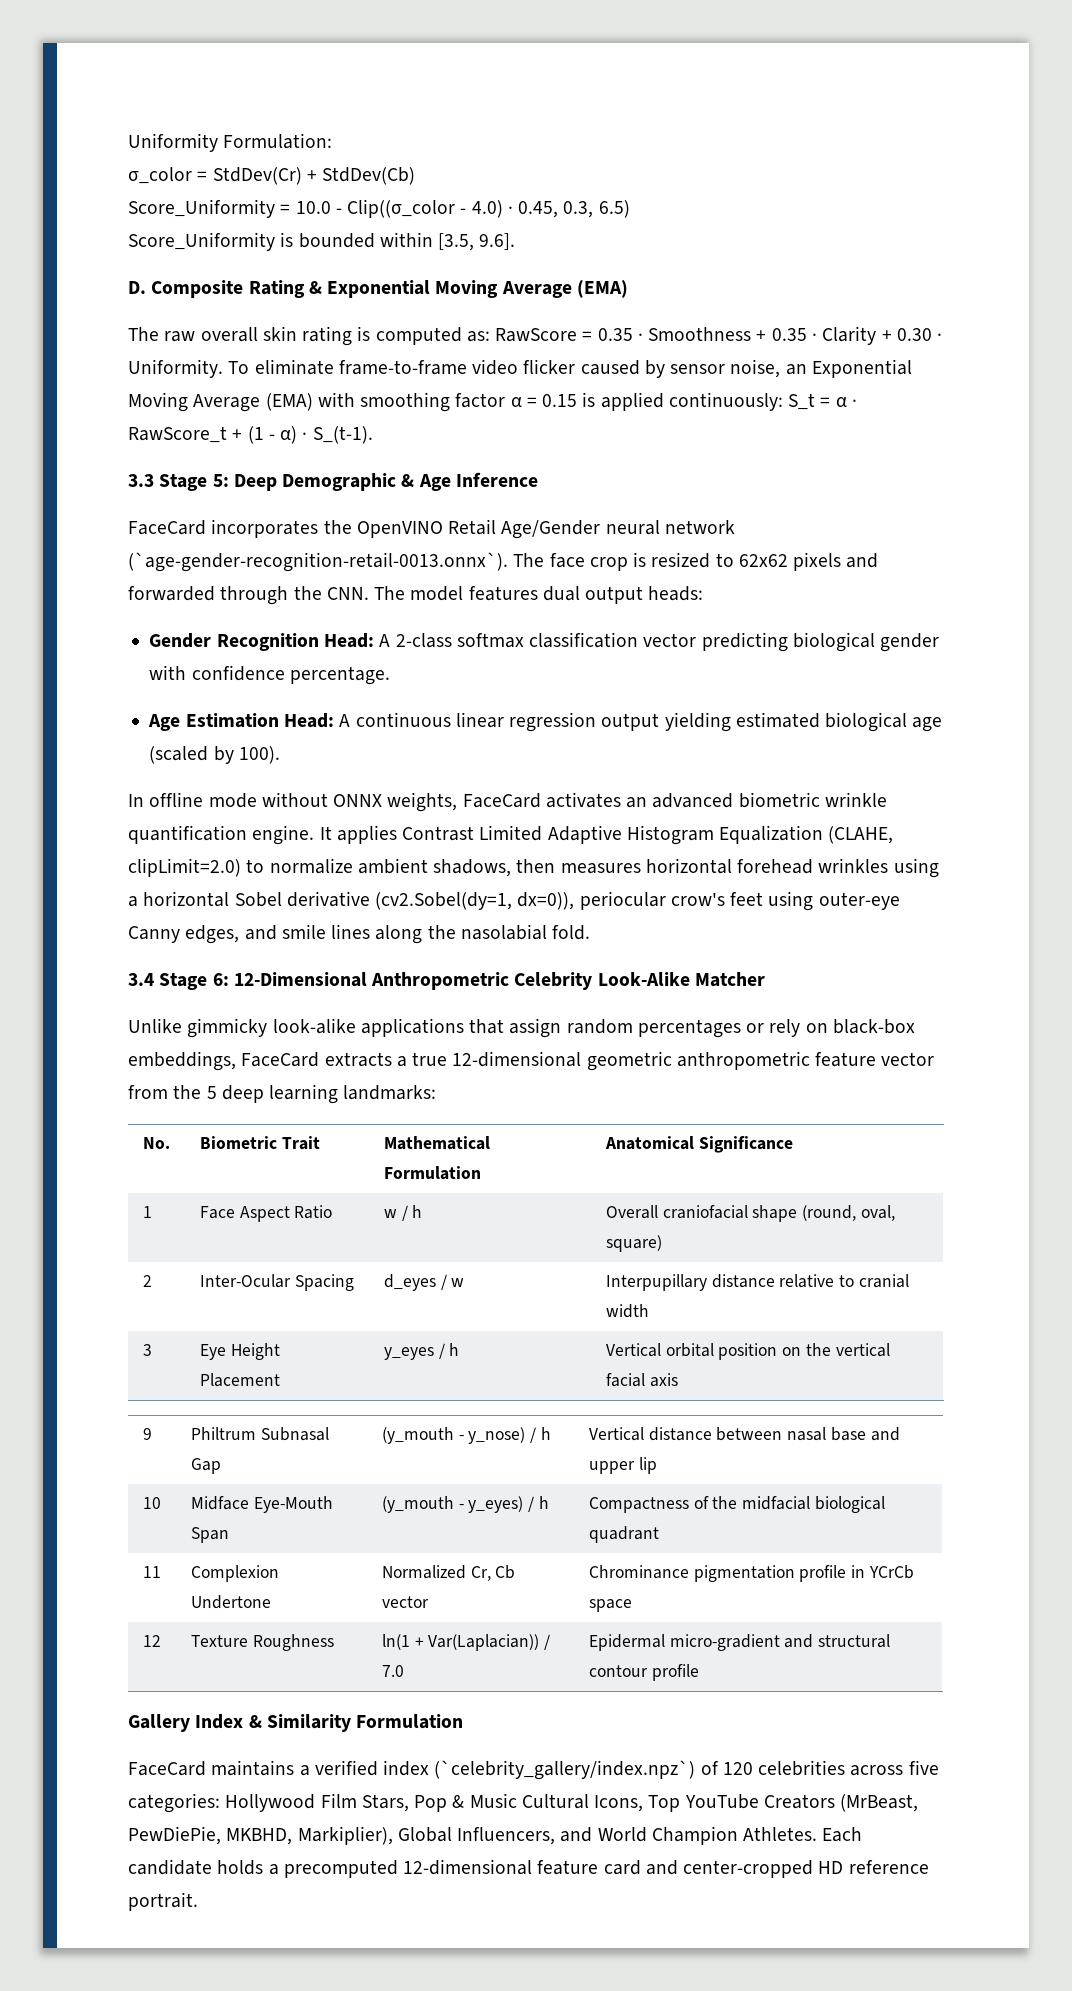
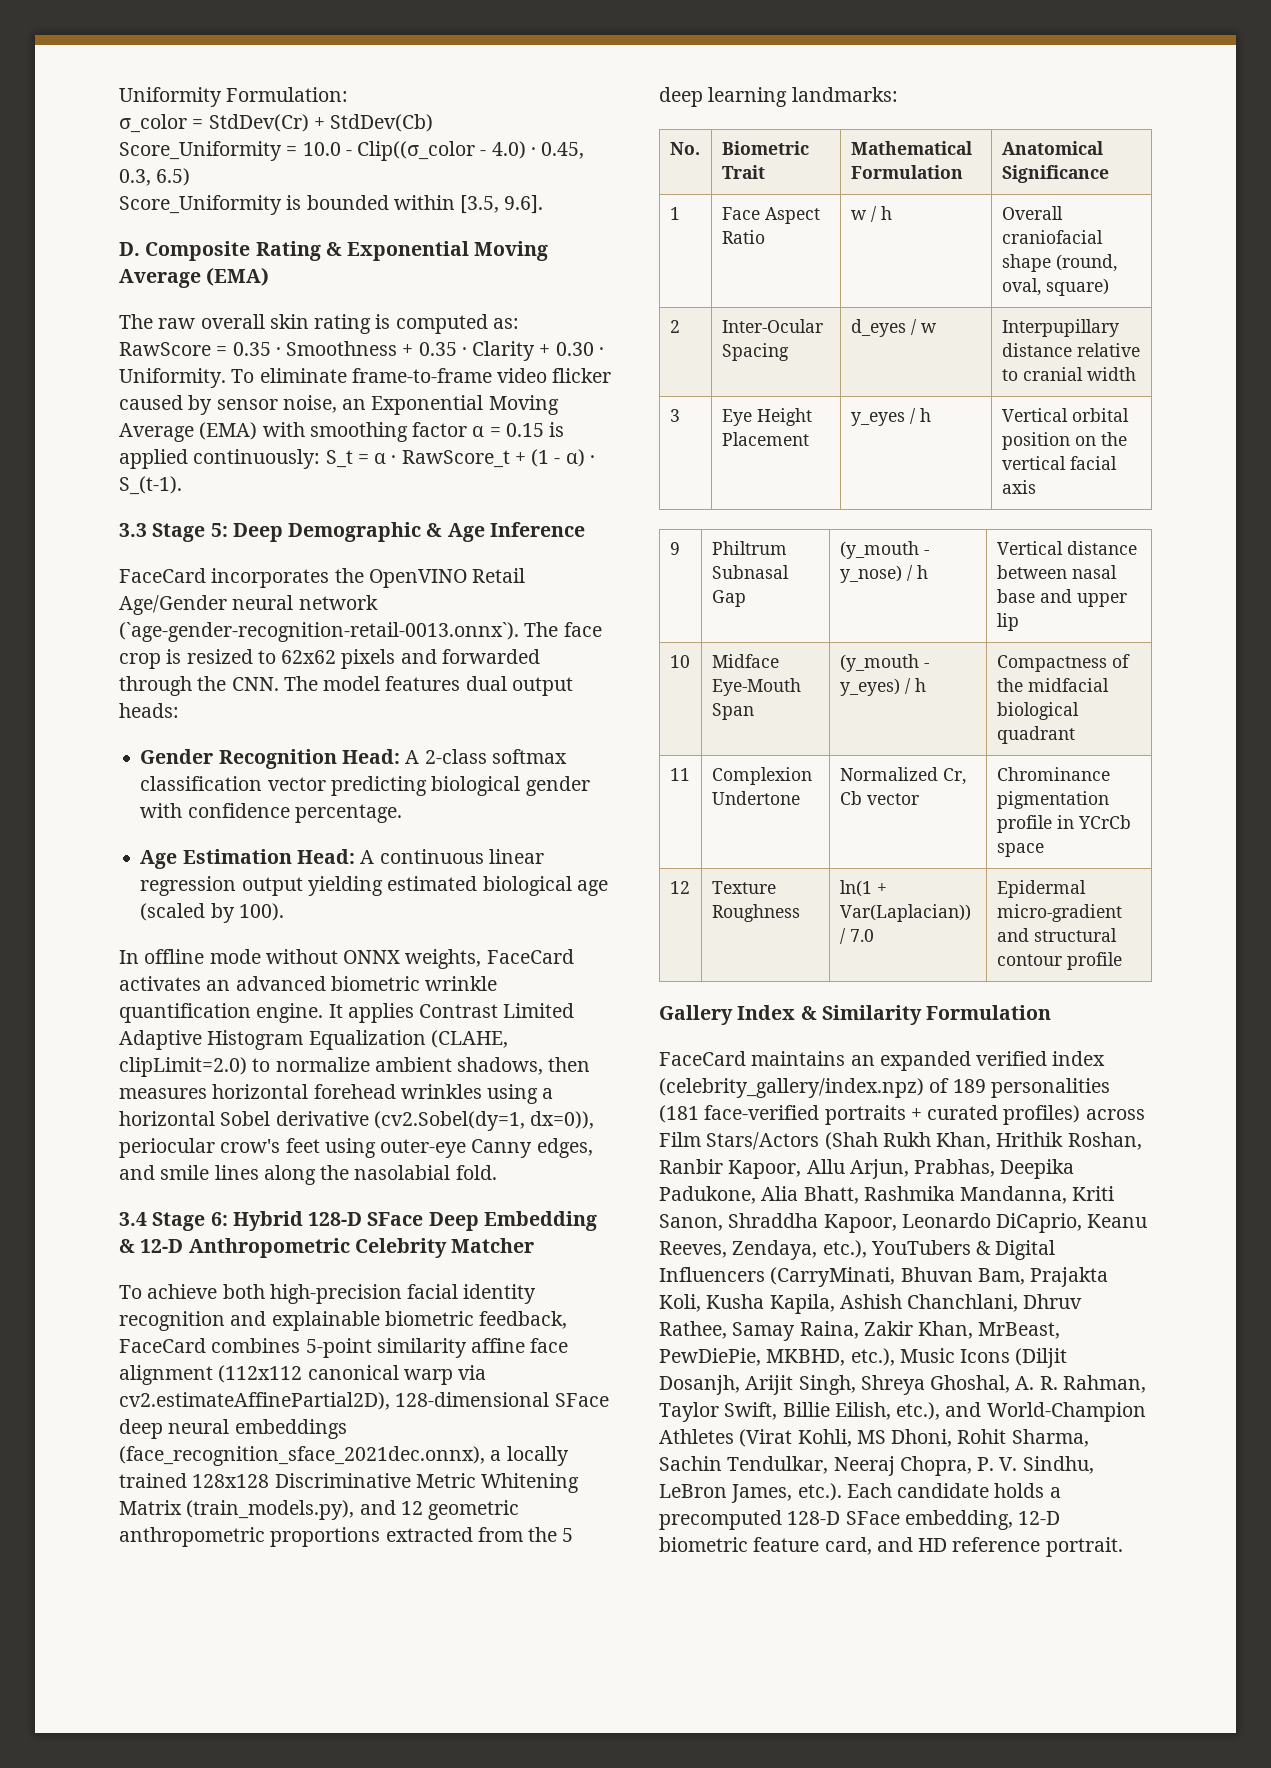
[233,972,367,987] 12-Dimensional -> [232,1211,597,1231] [119,1239,184,1253] Hybrid 128-D SFace Deep Embedding & 12-D
[597,972,690,986] Look-Alike -> (447, 1248) none
[128,1018,915,1038] [128,1051,935,1071] Unlike gimmicky look-alike applications that assign random percentages or rely on black-box embeddings, FaceCard extracts a true 12-dimensional geometric anthropometric feature vector -> [119,1284,537,1304] [119,1311,568,1331] [119,1338,569,1358] [119,1365,487,1385] [119,1392,609,1410] [119,1419,347,1439] [119,1446,569,1466] [119,1473,580,1493] [119,1500,520,1520] [119,1527,473,1547] To achieve both high-precision facial identity recognition and explainable biometric feedback, FaceCard combines 5-point similarity affine face alignment (112x112 canonical warp via cv2.estimateAffinePartial2D), 128-dimensional SFace deep neural embeddings (face_recognition_sface_2021dec.onnx), a locally trained 128x128 Discriminative Metric Whitening Matrix (train_models.py), and 12 geometric anthropometric proportions extracted
[299,1760,939,1780] [128,1793,919,1813] [128,1826,818,1845] a verified index (`celebrity_gallery/index.npz`) of 120 celebrities across five categories: Hollywood Film Stars, Pop & Music Cultural Icons, Top YouTube Creators (MrBeast, PewDiePie, MKBHD, Markiplier), Global Influencers, and World Champion Athletes. -> [850,1051,1106,1071] [659,1078,1110,1098] [659,1105,1145,1125] [659,1132,1142,1150] [659,1159,1075,1179] [659,1186,1115,1204] [659,1213,1148,1233] [659,1240,1056,1260] [659,1267,1109,1287] [659,1294,1083,1314] [659,1321,1061,1341] [659,1348,1068,1368] [659,1375,1146,1395] [659,1402,1146,1422] [659,1429,1089,1447] [659,1456,1094,1476] [659,1483,842,1503] an expanded verified index (celebrity_gallery/index.npz) of 189 personalities (181 face-verified portraits + curated profiles) across Film Stars/Actors (Shah Rukh Khan, Hrithik Roshan, Ranbir Kapoor, Allu Arjun, Prabhas, Deepika Padukone, Alia Bhatt, Rashmika Mandanna, Kriti Sanon, Shraddha Kapoor, Leonardo DiCaprio, Keanu Reeves, Zendaya, etc.), YouTubers & Digital Influencers (CarryMinati, Bhuvan Bam, Prajakta Koli, Kusha Kapila, Ashish Chanchlani, Dhruv Rathee, Samay Raina, Zakir Khan, MrBeast, PewDiePie, MKBHD, etc.), Music Icons (Diljit Dosanjh, Arijit Singh, Shreya Ghoshal, A. R. Rahman, Taylor Swift, Billie Eilish, etc.), and World-Champion Athletes (Virat Kohli, MS Dhoni, Rohit Sharma, Sachin Tendulkar, Neeraj Chopra, P. V. Sindhu, LeBron James, etc.).
[403,1859,814,1878] 12-dimensional feature card and center-cropped -> [787,1510,1061,1530] [659,1537,913,1555] 128-D SFace embedding, 12-D biometric feature card, and

